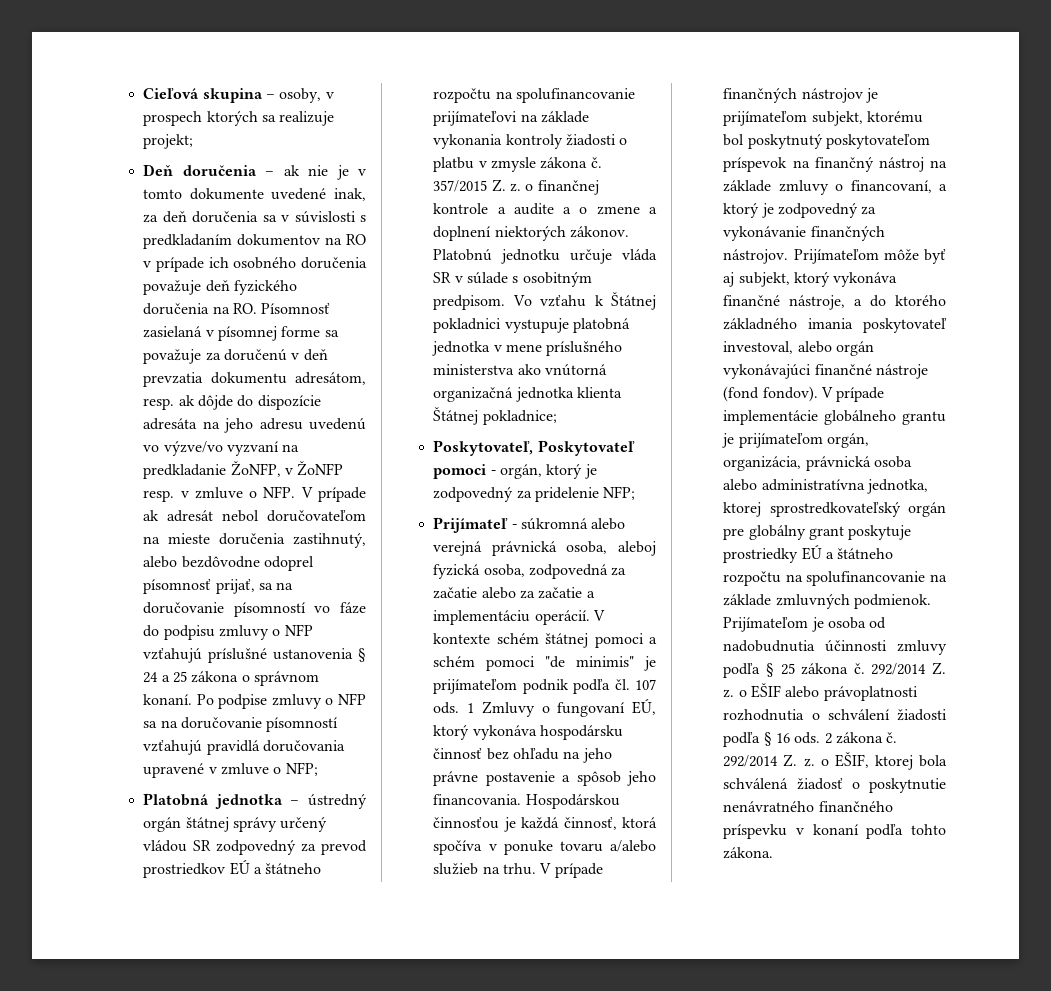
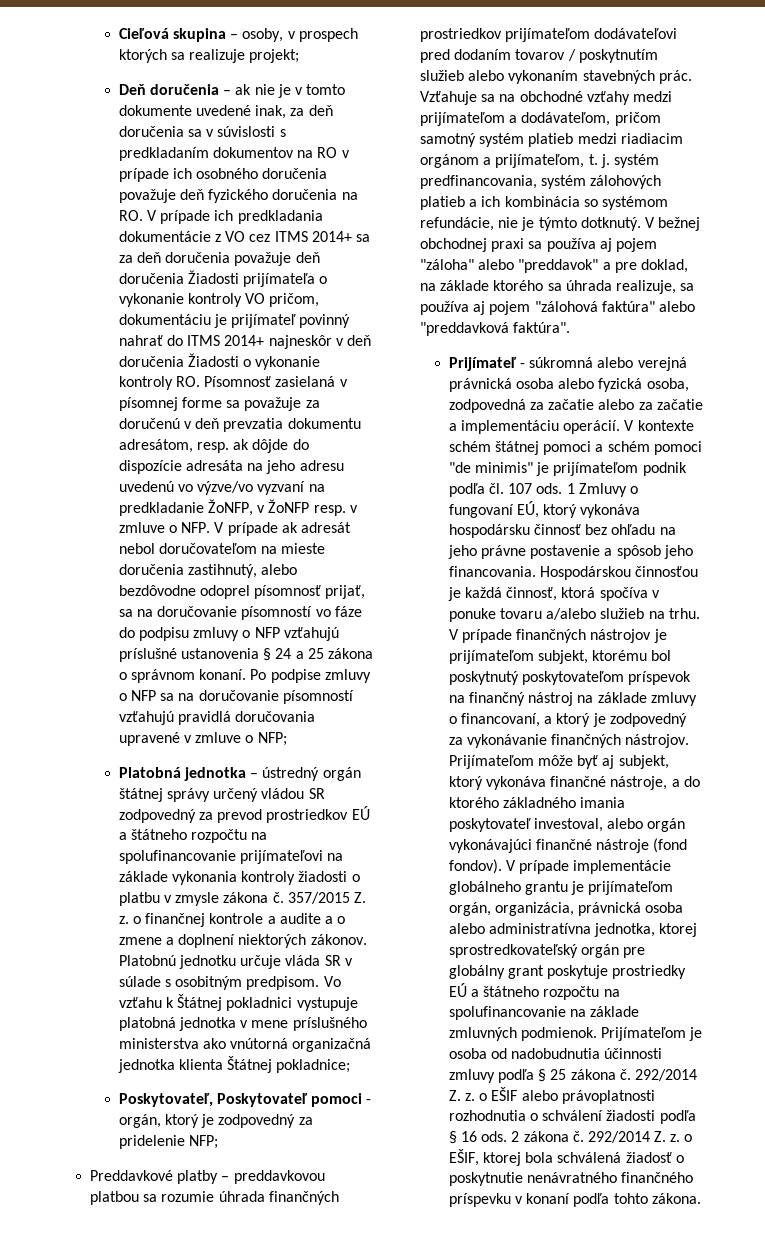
(258, 308) none -> [146,210,323,224] [118,231,370,242] [118,252,320,266] [118,270,328,287] [118,293,320,307] [118,314,351,328] [118,335,371,349] [118,353,321,370] [118,376,200,390] V prípade ich predkladania dokumentácie z VO cez ITMS 2014+ sa za deň doručenia považuje deň doručenia Žiadosti prijímateľa o vykonanie kontroly VO pričom, dokumentáciu je prijímateľ povinný nahrať do ITMS 2014+ najneskôr v deň doručenia Žiadosti o vykonanie kontroly RO.
(636, 493) none -> [90,1170,325,1184] [90,1191,339,1205] [420,28,678,42] [420,49,658,63] [420,70,692,84] [420,91,672,105] [420,112,661,126] [420,133,683,147] [420,154,659,168] [420,175,662,189] [420,196,668,210] [420,217,701,231] [420,238,657,252] [420,259,688,273] [420,280,695,294] [420,301,695,315] [420,322,571,336] // Preddavkové platby – preddavkovou platbou sa rozumie úhrada finančných prostriedkov prijímateľom dodávateľovi pred dodaním tovarov / poskytnutím služieb alebo vykonaním stavebných prác. Vzťahuje sa na obchodné vzťahy medzi prijímateľom a dodávateľom, pričom samotný systém platieb medzi riadiacim orgánom a prijímateľom, t. j. systém predfinancovania, systém zálohových platieb a ich kombinácia so systémom refundácie, nie je týmto dotknutý. V bežnej obchodnej praxi sa používa aj pojem "záloha" alebo "preddavok" a pre doklad, na základe ktorého sa úhrada realizuje, sa používa aj pojem "zálohová faktúra" alebo "preddavková faktúra".
[566,541,656,556] osoba, aleboj -> [515,378,595,389] osoba alebo

